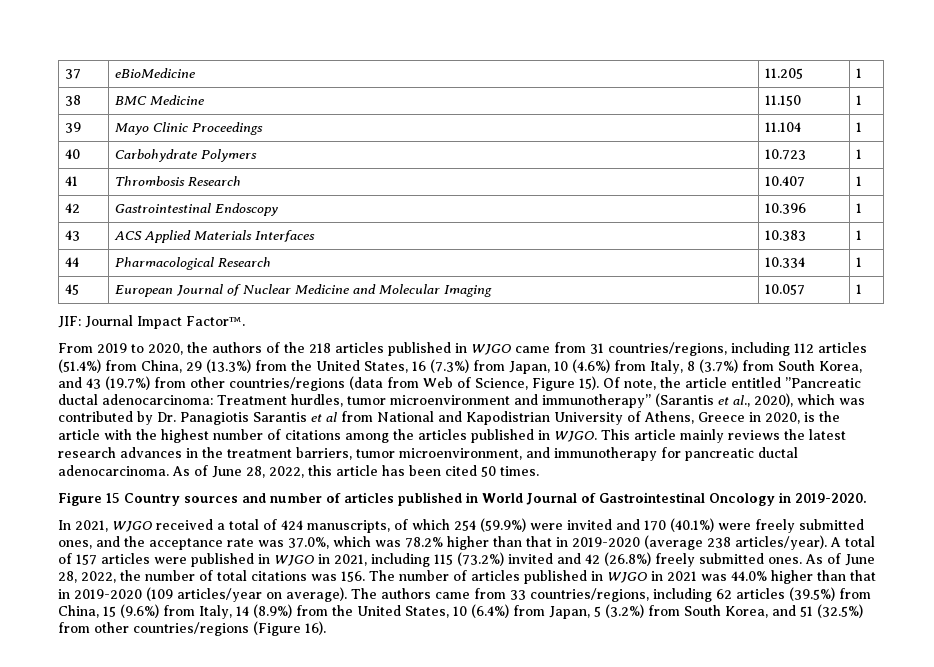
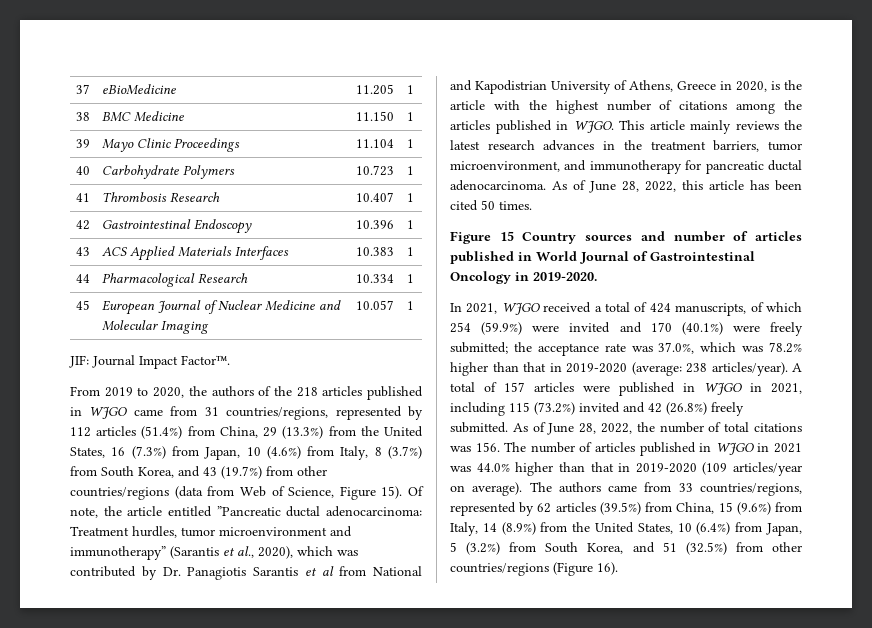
[731,342,790,356] including -> [335,406,423,420] represented by
[799,519,864,530] [58,536,120,549] submitted ones, and -> [450,342,508,354] submitted;
[644,535,703,550] (average -> [631,362,682,376] (average:
[699,553,802,564] submitted ones. -> [450,422,508,433] submitted.
[653,588,712,602] including -> [450,502,535,516] represented by

